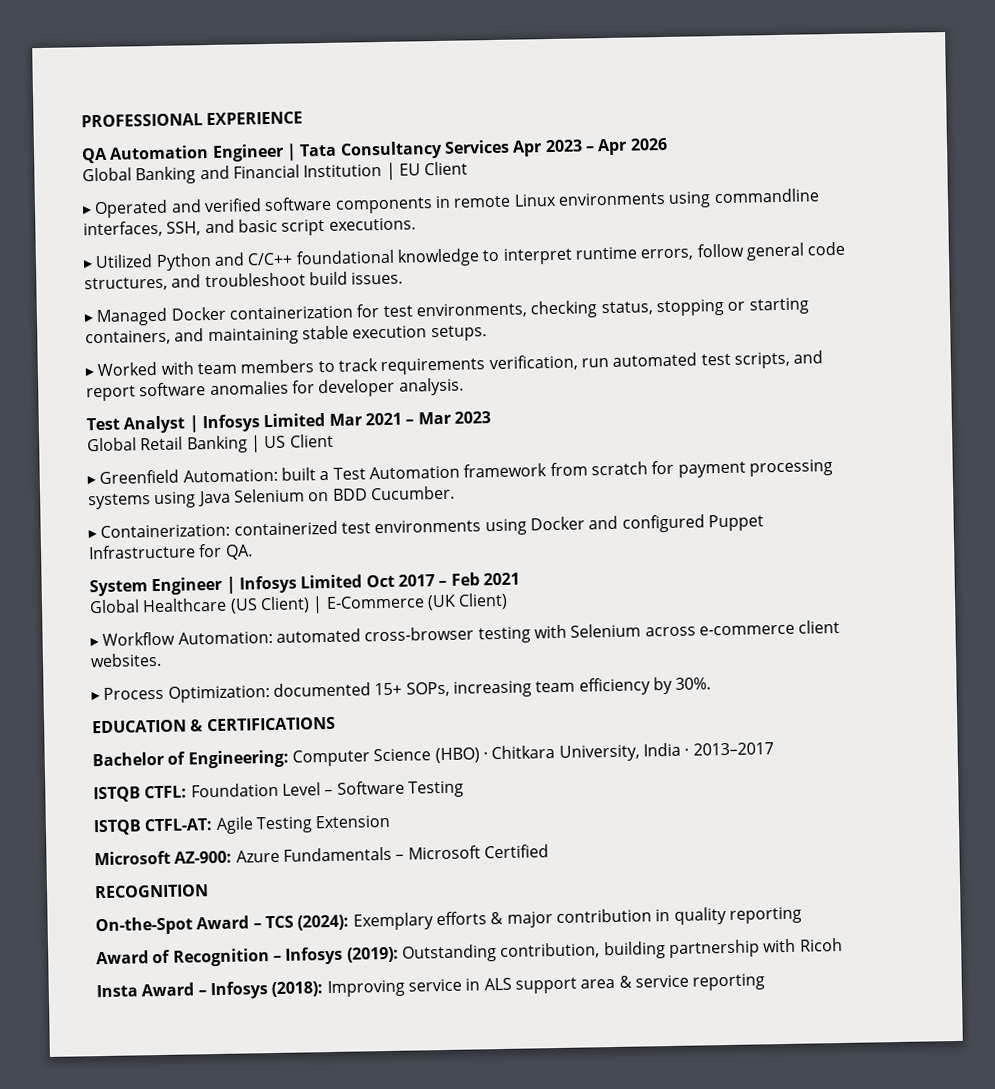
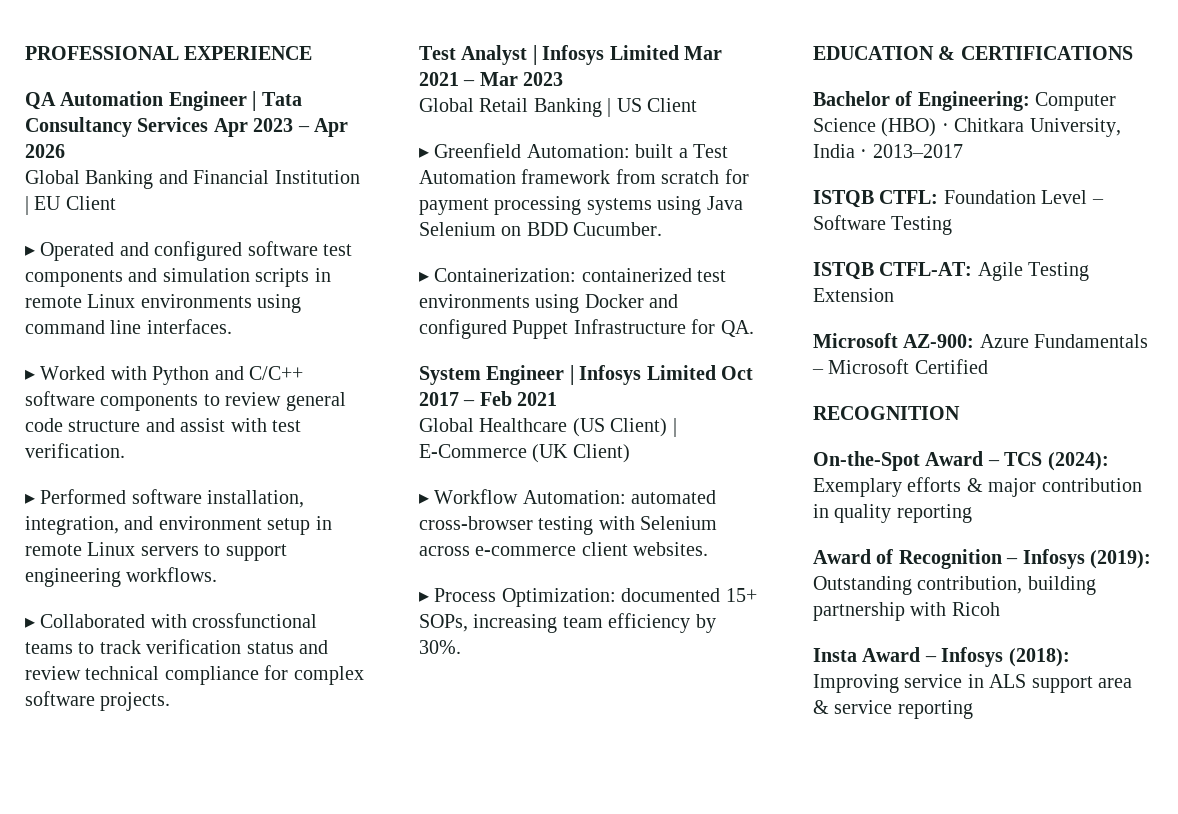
[203,196,433,214] verified software components -> [154,241,352,261] [25,268,310,287] configured software test components and simulation scripts
[713,188,820,204] [83,217,416,238] [83,241,846,271] [84,271,404,292] [84,297,809,327] [85,325,487,346] [85,350,824,377] [86,377,464,402] commandline interfaces, SSH, and basic script executions. // ▸ Utilized Python and C/C++ foundational knowledge to interpret runtime errors, follow general code structures, and troubleshoot build issues. // ▸ Managed Docker containerization for test environments, checking status, stopping or starting containers, and maintaining stable execution setups. // ▸ Worked with team members to track requirements verification, run automated test scripts, and report software anomalies for developer analysis. -> [25,319,232,334] [25,366,303,385] [25,391,346,411] [25,418,301,432] [25,443,125,458] [25,489,305,508] [25,516,332,535] [25,542,287,561] [25,567,218,587] [25,613,318,628] [25,639,328,654] [25,665,364,685] [25,691,171,711] command line interfaces. // ▸ Worked with Python and C/C++ software components to review general code structure and assist with test verification. // ▸ Performed software installation, integration, and environment setup in remote Linux servers to support engineering workflows. // ▸ Collaborated with crossfunctional teams to track verification status and review technical compliance for complex software projects.

